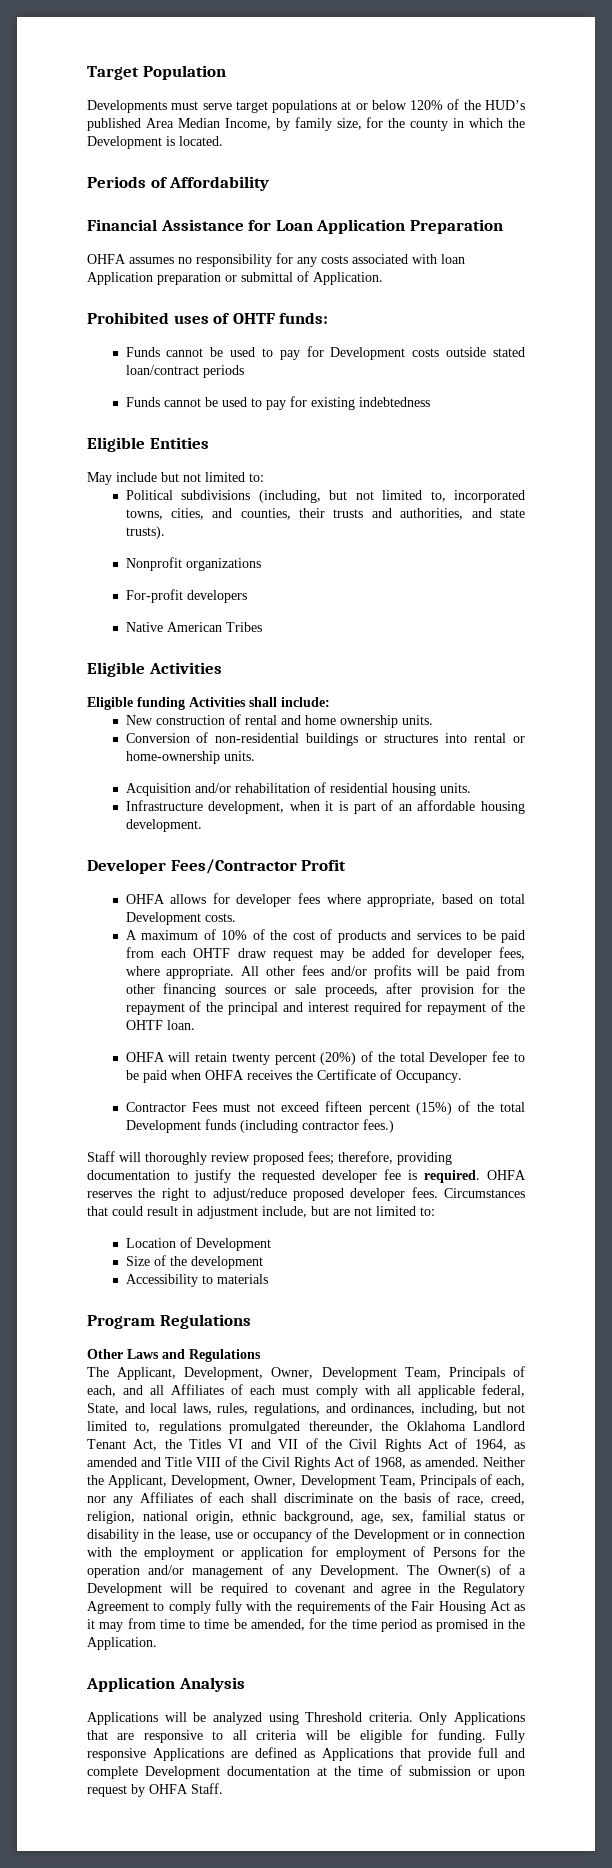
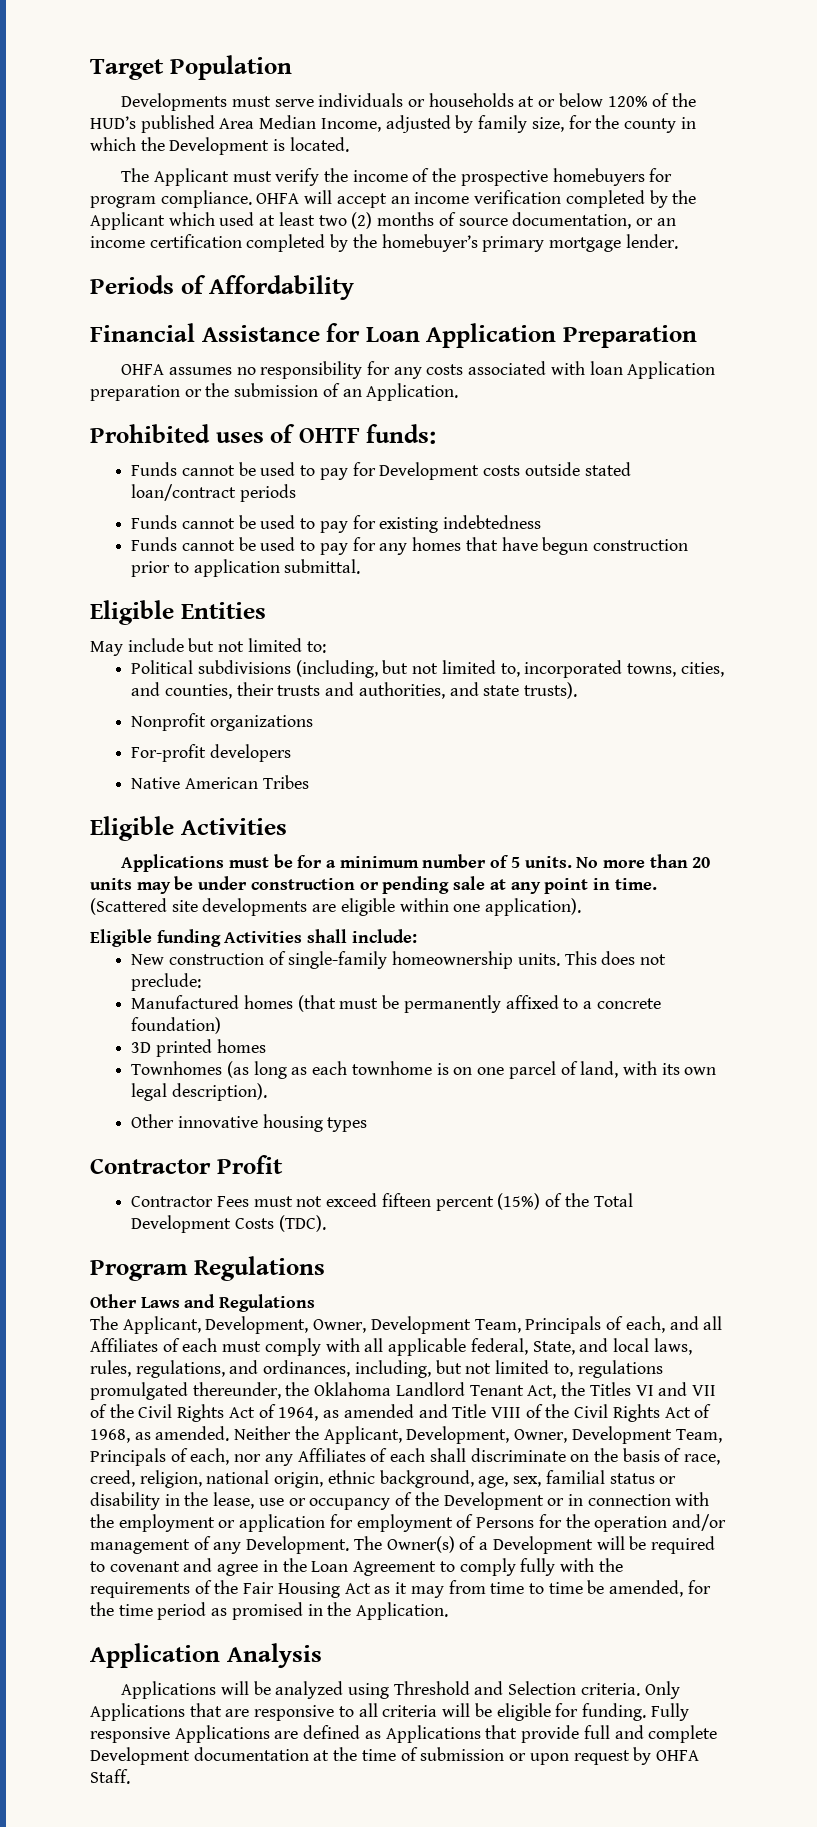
[235,100,338,113] target populations -> [318,93,514,107] individuals or households
(271, 124) none -> [385,115,451,133] adjusted
(223, 141) none -> [121,168,673,186] [90,190,697,208] [90,212,676,230] [90,234,678,252] // The Applicant must verify the income of the prospective homebuyers for program compliance. OHFA will accept an income verification completed by the Applicant which used at least two (2) months of source documentation, or an income certification completed by the homebuyer’s primary mortgage lender.
[241,271,309,282] submittal of -> [205,383,362,397] the submission of an
(430, 402) none -> [131,537,689,555] [131,559,361,577] // Funds cannot be used to pay for any homes that have begun construction prior to application submittal.
(222, 668) none -> [121,854,711,872] [90,876,657,894] [90,898,582,916] // Applications must be for a minimum number of 5 units. No more than 20 units may be under construction or pending sale at any point in time. (Scattered site developments are eligible within one application).
[244,715,433,728] [125,732,525,746] [125,751,255,764] [125,782,471,796] [125,800,525,814] [125,819,202,832] [87,859,347,874] [125,893,525,907] [125,912,236,925] [125,929,525,943] [125,947,525,961] [125,965,525,979] [125,983,525,997] [125,1001,525,1015] [125,1020,195,1030] [125,1051,526,1065] [125,1069,462,1083] rental and home ownership units. // Conversion of non-residential buildings or structures into rental or home-ownership units. // Acquisition and/or rehabilitation of residential housing units. // Infrastructure development, when it is part of an affordable housing development. // Developer Fees/Contractor Profit // OHFA allows for developer fees where appropriate, based on total Development costs. // A maximum of 10% of the cost of products and services to be paid from each OHTF draw request may be added for developer fees, where appropriate. All other fees and/or profits will be paid from other financing sources or sale proceeds, after provision for the repayment of the principal and interest required for repayment of the OHTF loan. // OHFA will retain twenty percent (20%) of the total Developer fee to be paid when OHFA receives the Certificate of Occupancy. -> [288,951,667,969] [131,973,202,991] [131,995,661,1013] [131,1017,222,1034] [131,1039,266,1057] [131,1061,717,1079] [131,1083,268,1101] [131,1114,368,1132] [90,1155,283,1174] single-family homeownership units. This does not preclude: // Manufactured homes (that must be permanently affixed to a concrete foundation) // 3D printed homes // Townhomes (as long as each townhome is on one parcel of land, with its own legal description). // Other innovative housing types // Contractor Profit
[499,1102,525,1112] [125,1119,394,1133] [87,1151,452,1165] [87,1169,526,1183] [87,1187,525,1201] [87,1206,435,1219] [125,1237,271,1251] [125,1255,263,1269] [125,1274,268,1287] total Development funds (including contractor fees.) // Staff will thoroughly review proposed fees; therefore, providing documentation to justify the requested developer fee is required. OHFA reserves the right to adjust/reduce proposed developer fees. Circumstances that could result in adjustment include, but are not limited to: // Location of Development // Size of the development // Accessibility to materials -> [593,1193,633,1207] [131,1215,326,1233] Total Development Costs (TDC).
[463,1583,525,1596] Regulatory -> [311,1561,349,1572] Loan
(363, 1717) none -> [474,1681,577,1695] and Selection

